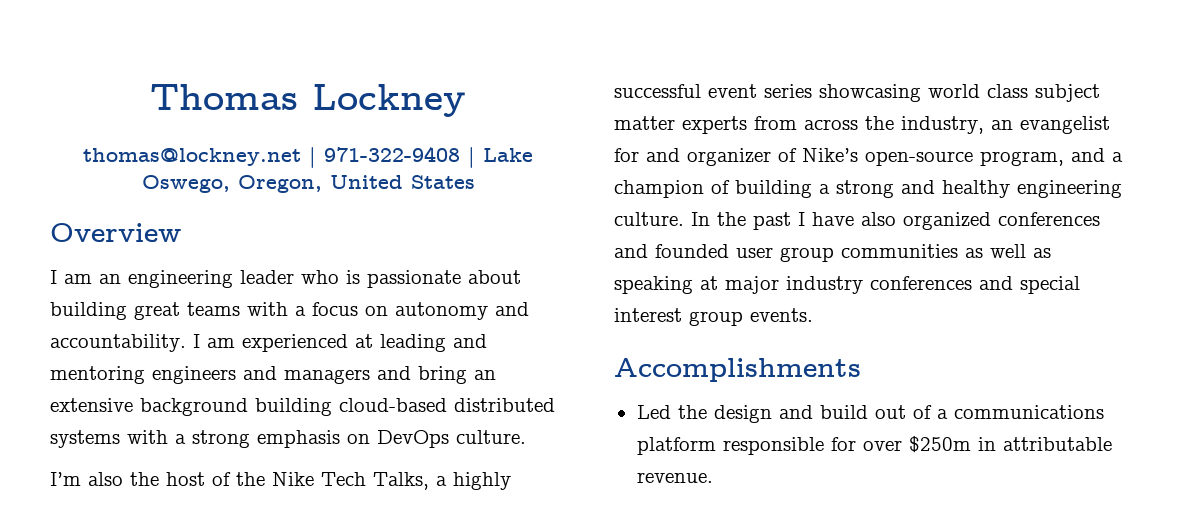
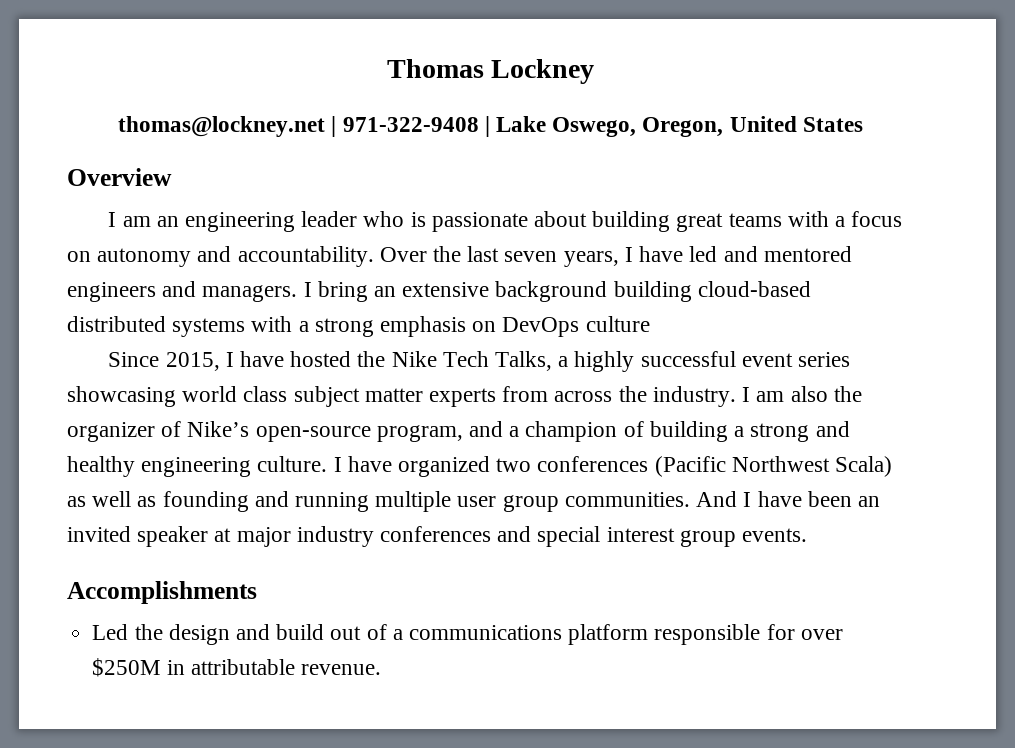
[193,334,487,352] [50,366,411,384] I am experienced at leading and mentoring engineers and managers and -> [379,246,852,267] [67,281,312,302] Over the last seven years, I have led and mentored engineers and managers. I
[456,430,526,444] [50,472,231,486] culture. // I’m also the host of -> [585,316,650,332] [108,351,352,371] culture // Since 2015, I have hosted
[901,116,1110,134] [614,148,680,162] industry, an evangelist for and -> [652,386,862,407] industry. I am also the
[691,212,1100,230] [614,244,1051,262] [614,276,693,294] In the past I have also organized conferences and founded user group communities as well as speaking -> [333,456,893,477] [67,491,880,512] [67,526,209,547] I have organized two conferences (Pacific Northwest Scala) as well as founding and running multiple user group communities. And I have been an invited speaker
[908,436,971,453] $250m -> [92,658,161,677] $250M

